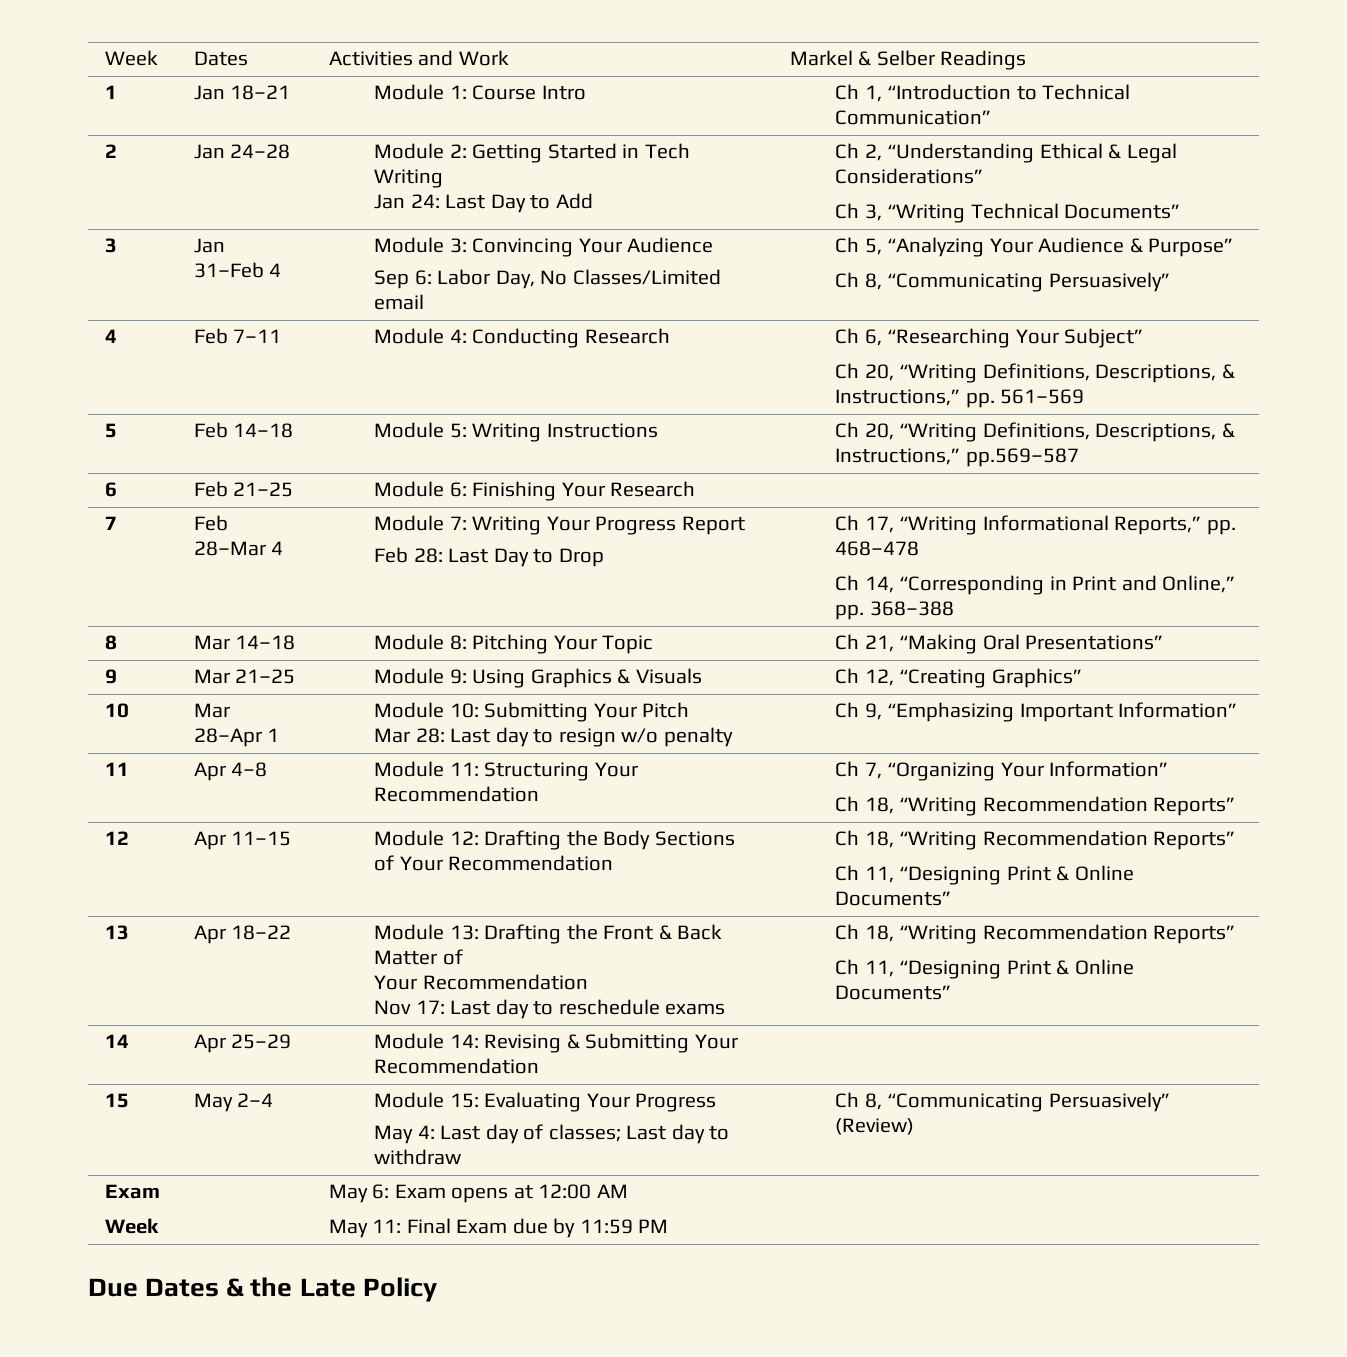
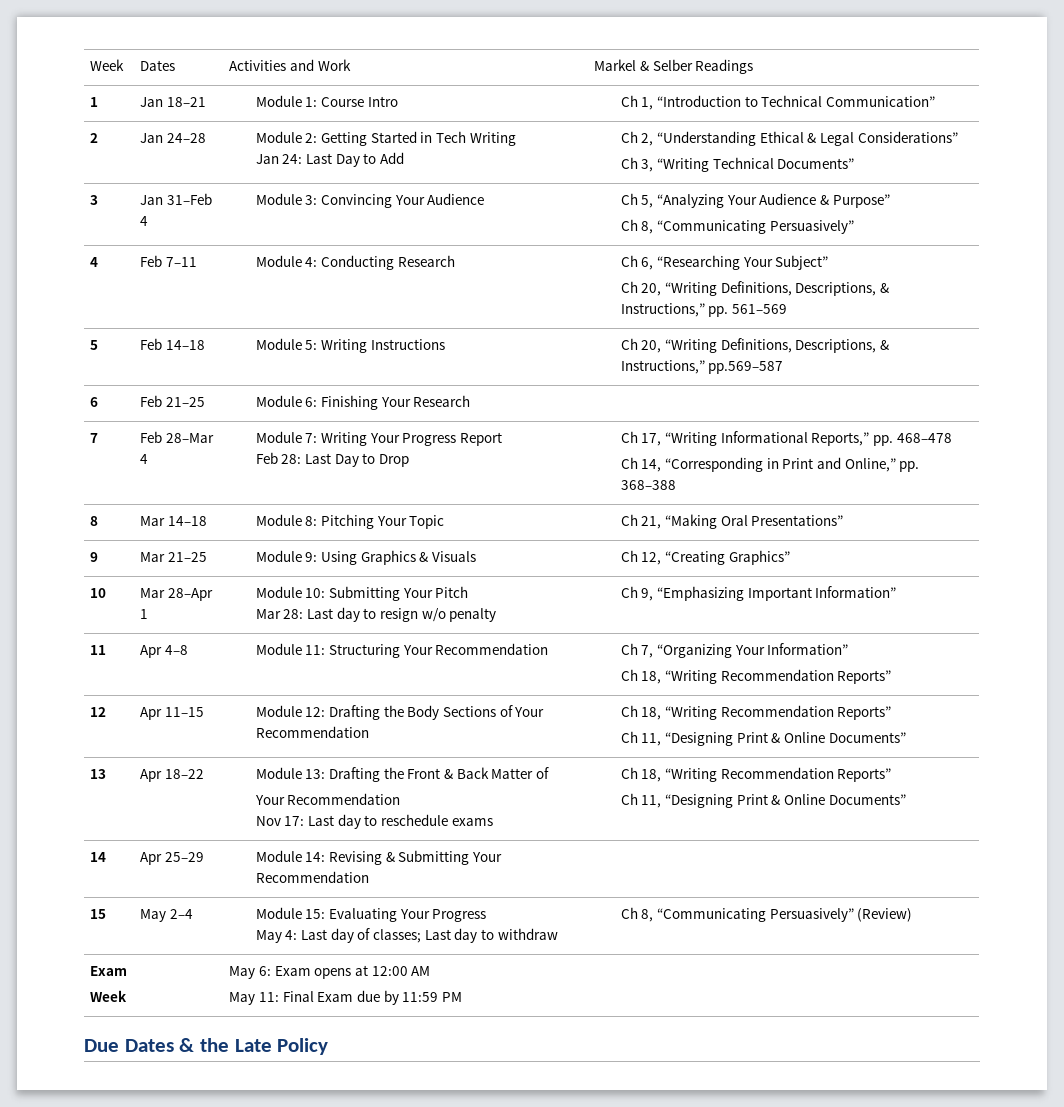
[374,269,721,289] [374,294,425,310] // Sep 6: Labor Day, No Classes/Limited email -> (485, 199) none

